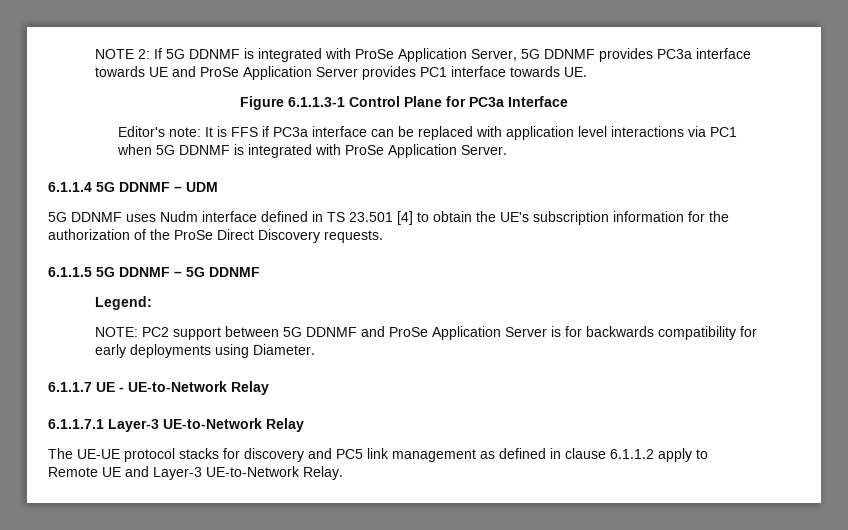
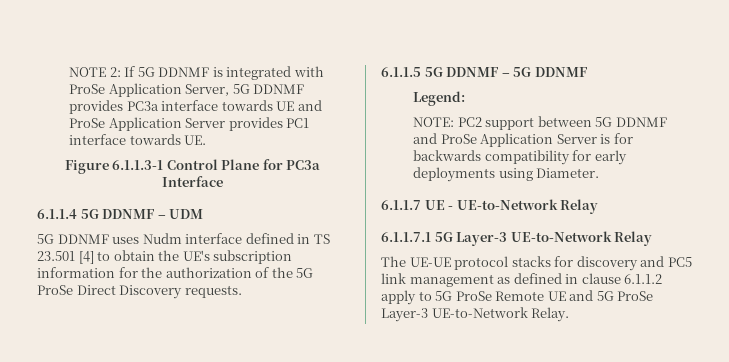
[118,126,738,140] [117,144,508,158] // Editor's note: It is FFS if PC3a interface can be replaced with application level interactions via PC1 when 5G DDNMF is integrated with ProSe Application Server. -> (223, 181) none
(170, 234) none -> [296,268,314,278] 5G
(104, 424) none -> [434,232,453,242] 5G
(708, 454) none -> [435,291,492,301] 5G ProSe
(149, 471) none -> [596,291,654,301] 5G ProSe

